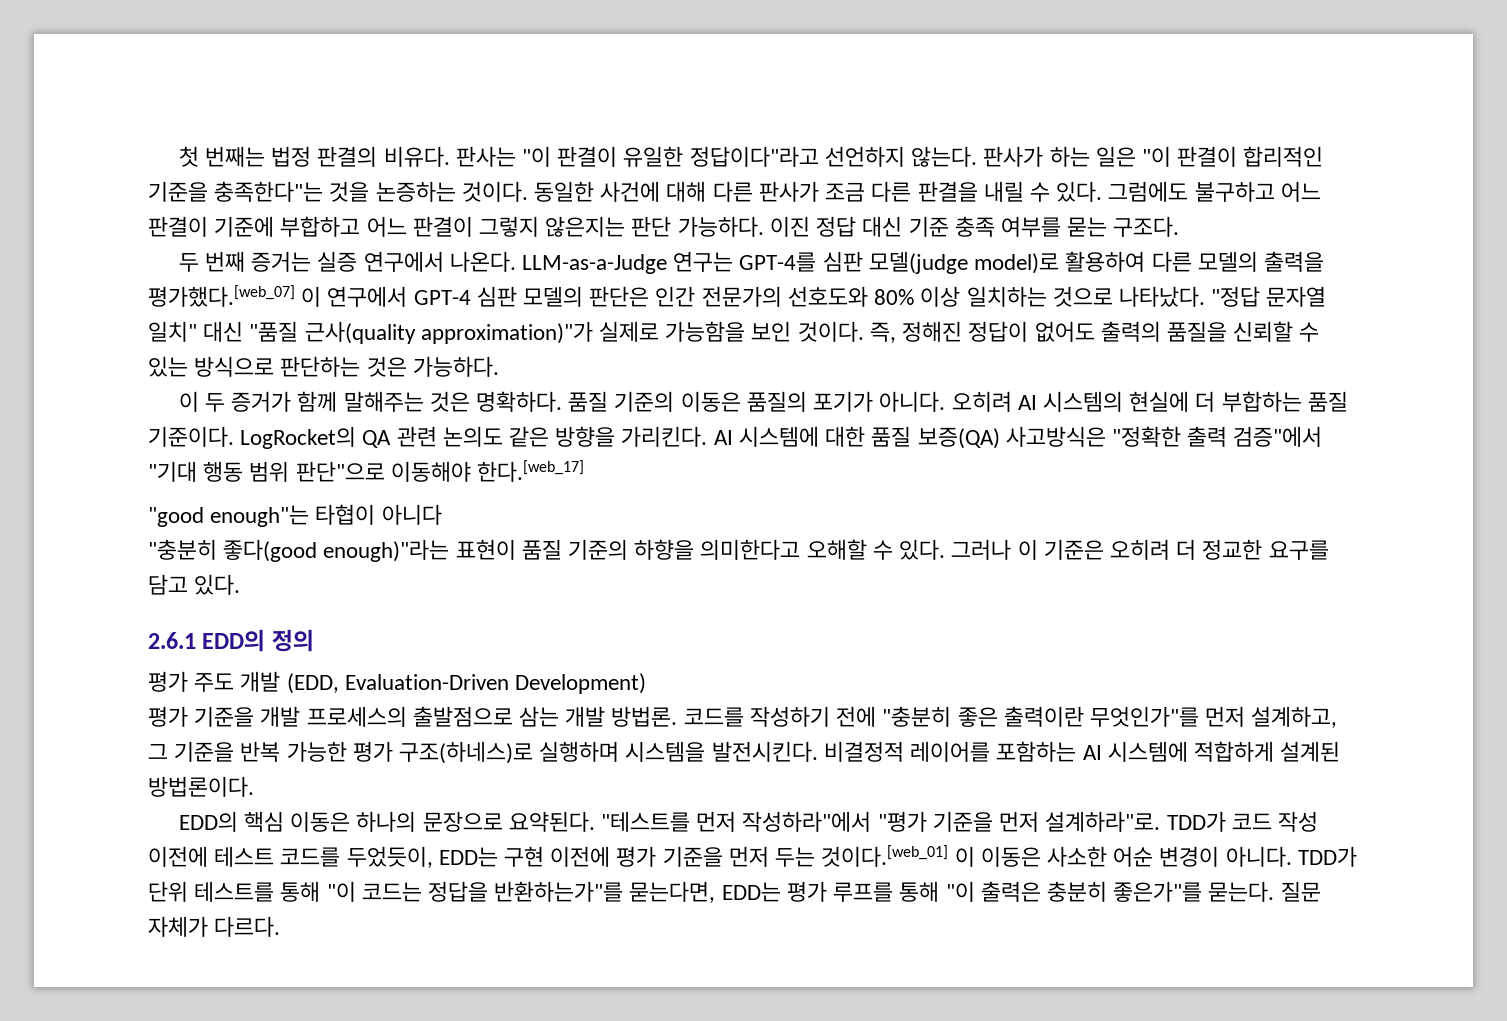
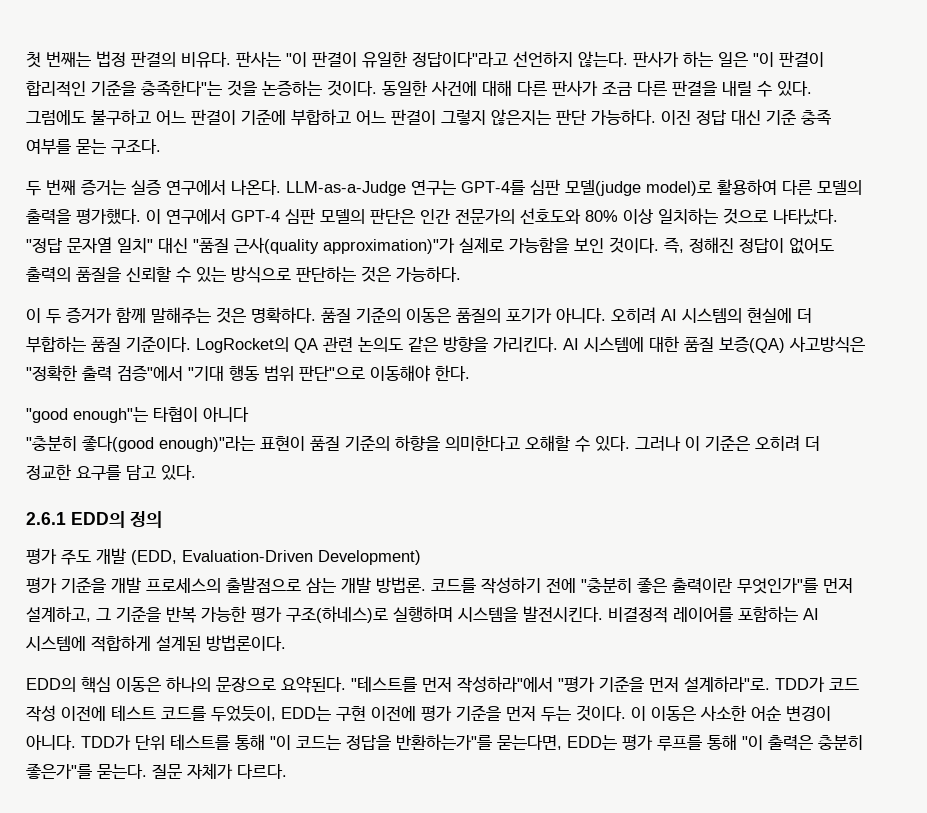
[148,285,295,307] 평가했다.[web_07] -> [76,208,141,225] 평가했다.
[477,460,585,482] 한다.[web_17] -> [435,365,470,381] 한다.
[821,845,949,867] 것이다.[web_01] -> [576,705,626,721] 것이다.

